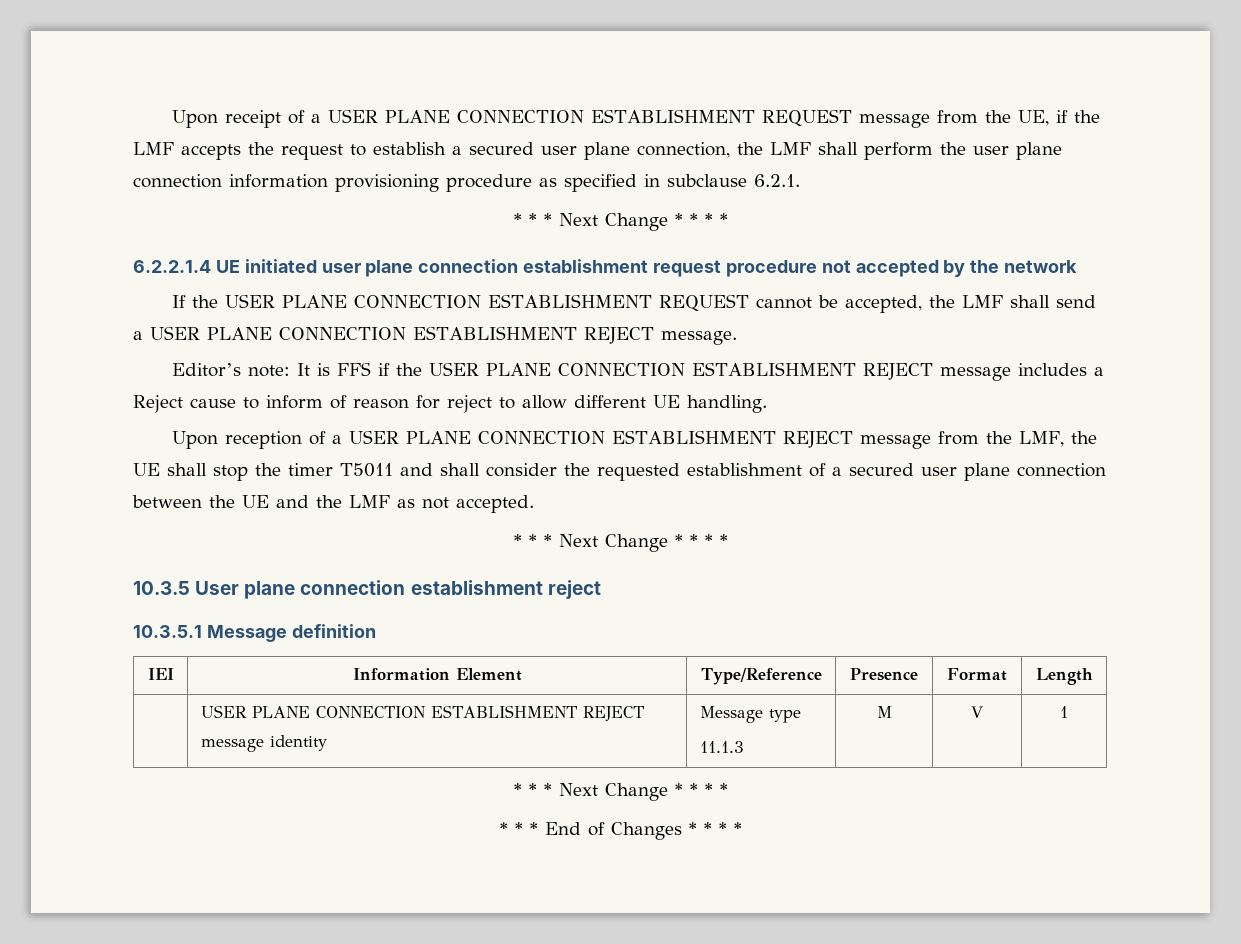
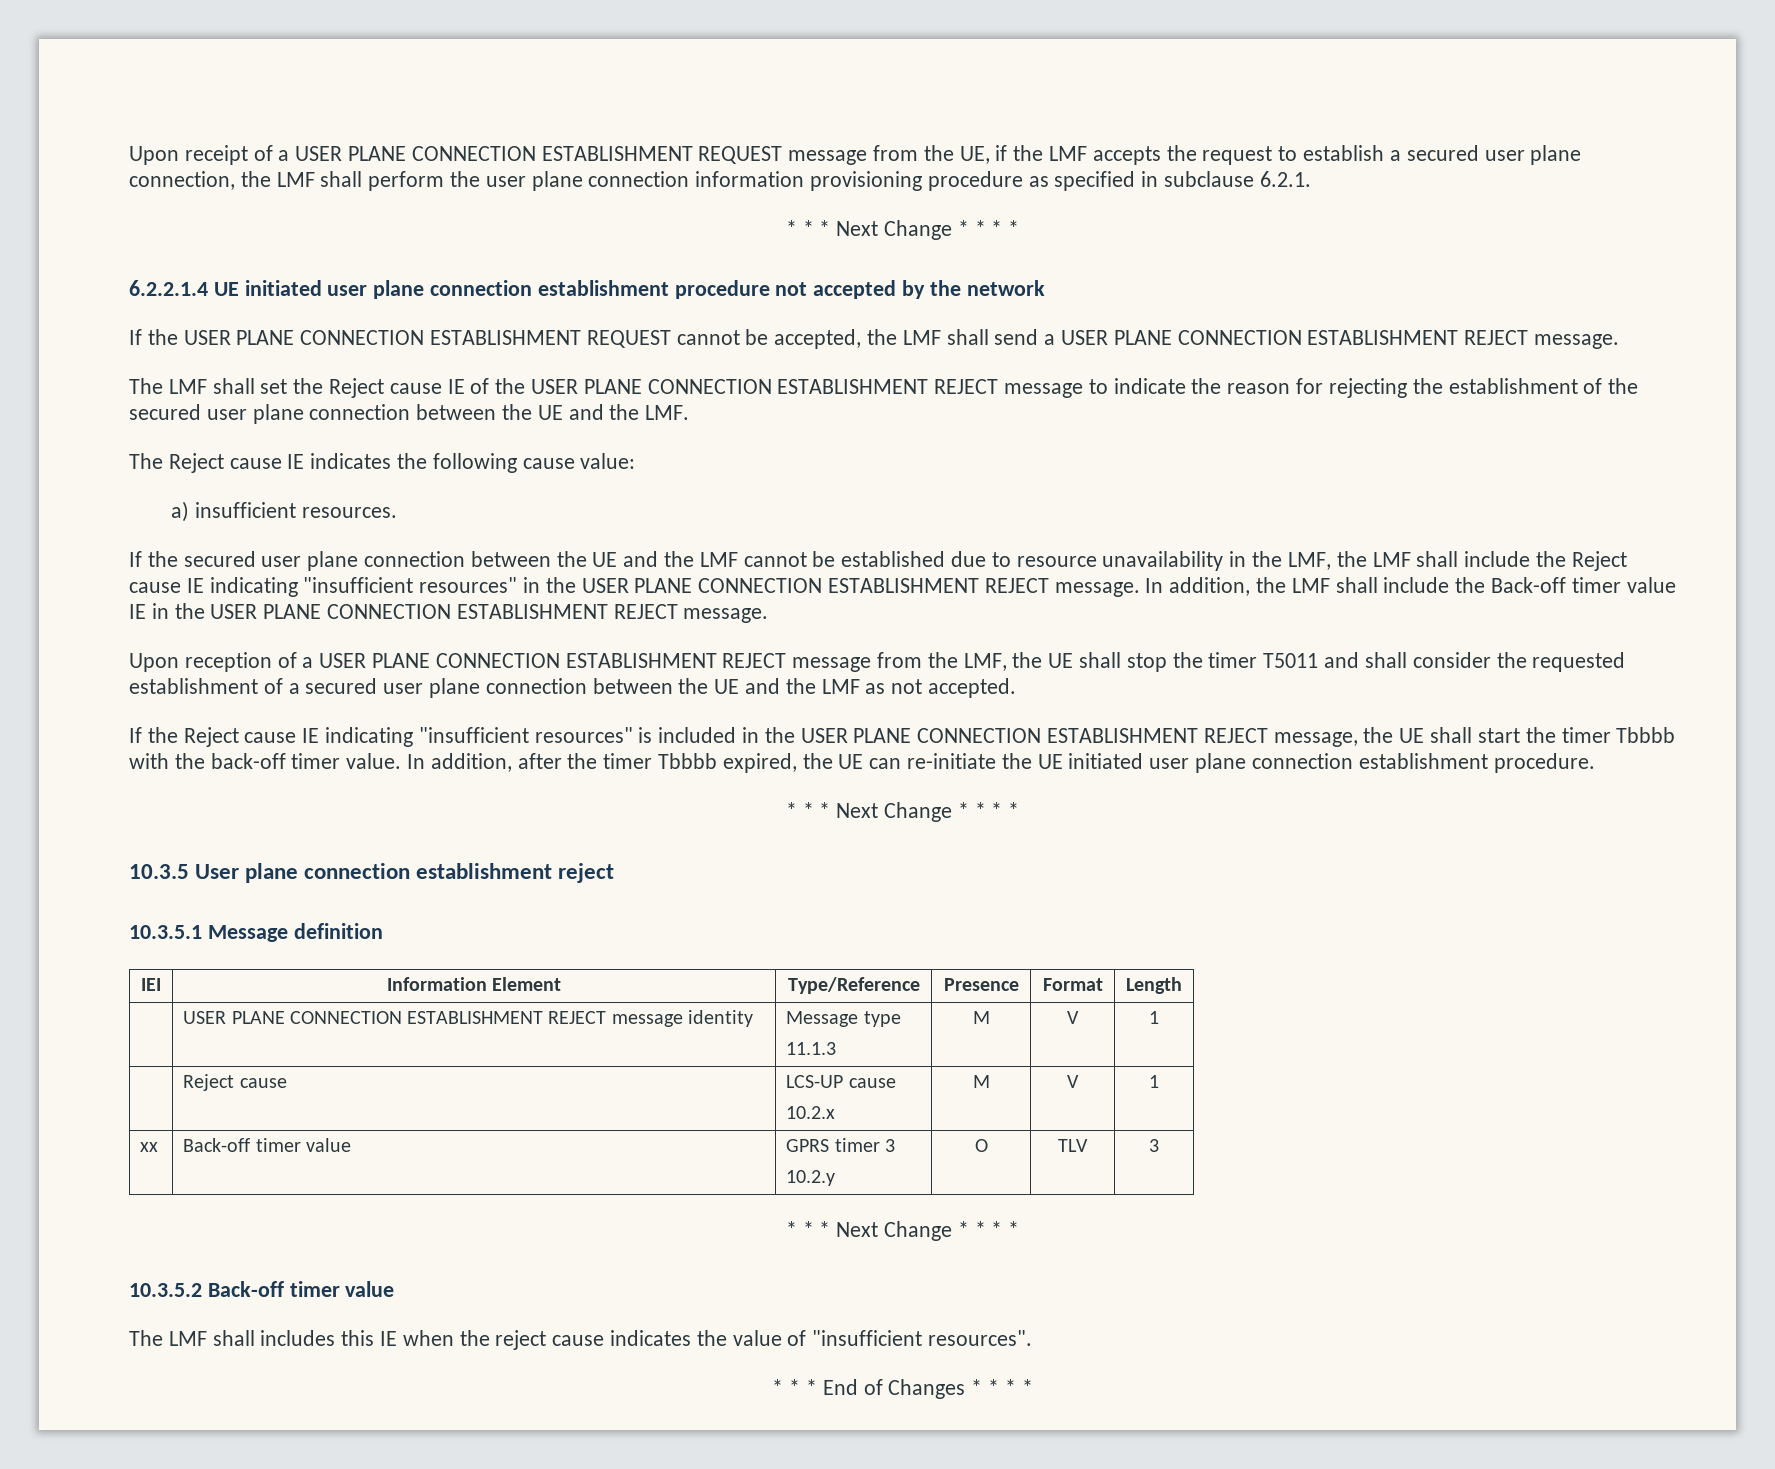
[653,260,722,277] request -> (669, 288) none
[172,362,391,377] Editor’s note: It is FFS if -> [129,378,490,398] The LMF shall set the Reject cause IE of
[1018,363,1105,376] [133,395,767,413] includes a Reject cause to inform of reason for reject to allow different UE handling. -> [1088,378,1639,398] [129,404,690,424] [129,453,636,473] [171,501,397,522] [129,551,1627,571] [129,577,1676,597] [129,603,769,623] to indicate the reason for rejecting the establishment of the secured user plane connection between the UE and the LMF. // The Reject cause IE indicates the following cause value: // a) insufficient resources. // If the secured user plane connection between the UE and the LMF cannot be established due to resource unavailability in the LMF, the LMF shall include the Reject cause IE indicating "insufficient resources" in the USER PLANE CONNECTION ESTABLISHMENT REJECT message. In addition, the LMF shall include the Back-off timer value IE in the USER PLANE CONNECTION ESTABLISHMENT REJECT message.
(534, 504) none -> [129,727,1676,747] [129,753,1595,773] // If the Reject cause IE indicating "insufficient resources" is included in the USER PLANE CONNECTION ESTABLISHMENT REJECT message, the UE shall start the timer Tbbbb with the back-off timer value. In addition, after the timer Tbbbb expired, the UE can re-initiate the UE initiated user plane connection establishment procedure.
[513,783,728,801] // * * * Next Change * * * * -> [183,1074,287,1091] [786,1075,896,1088] [786,1106,836,1119] [972,1075,990,1088] [1067,1075,1079,1088] [1149,1075,1159,1088] [140,1142,159,1152] [183,1138,351,1152] [786,1138,895,1152] [786,1170,836,1186] [974,1139,988,1152] [1058,1139,1088,1152] [1149,1139,1159,1152] [785,1221,1020,1241] [129,1281,395,1297] [129,1330,1033,1350] // | Reject cause | LCS-UP cause // 10.2.x | M | V | 1 // xx | Back-off timer value | GPRS timer 3 // 10.2.y | O | TLV | 3 // * * * Next Change * * * * // 10.3.5.2 Back-off timer value // The LMF shall includes this IE when the reject cause indicates the value of "insufficient resources".

